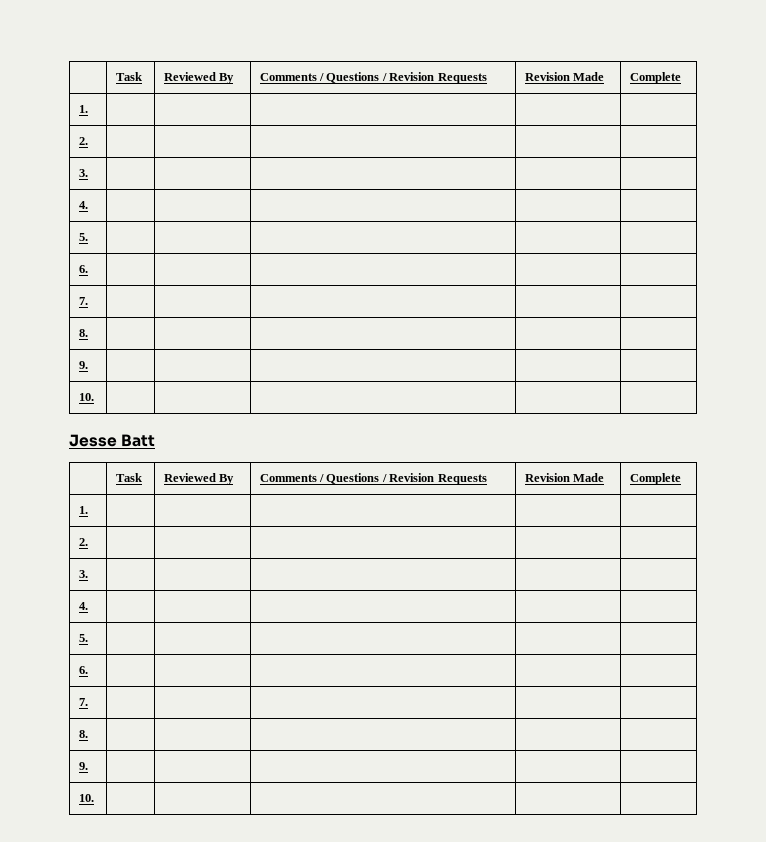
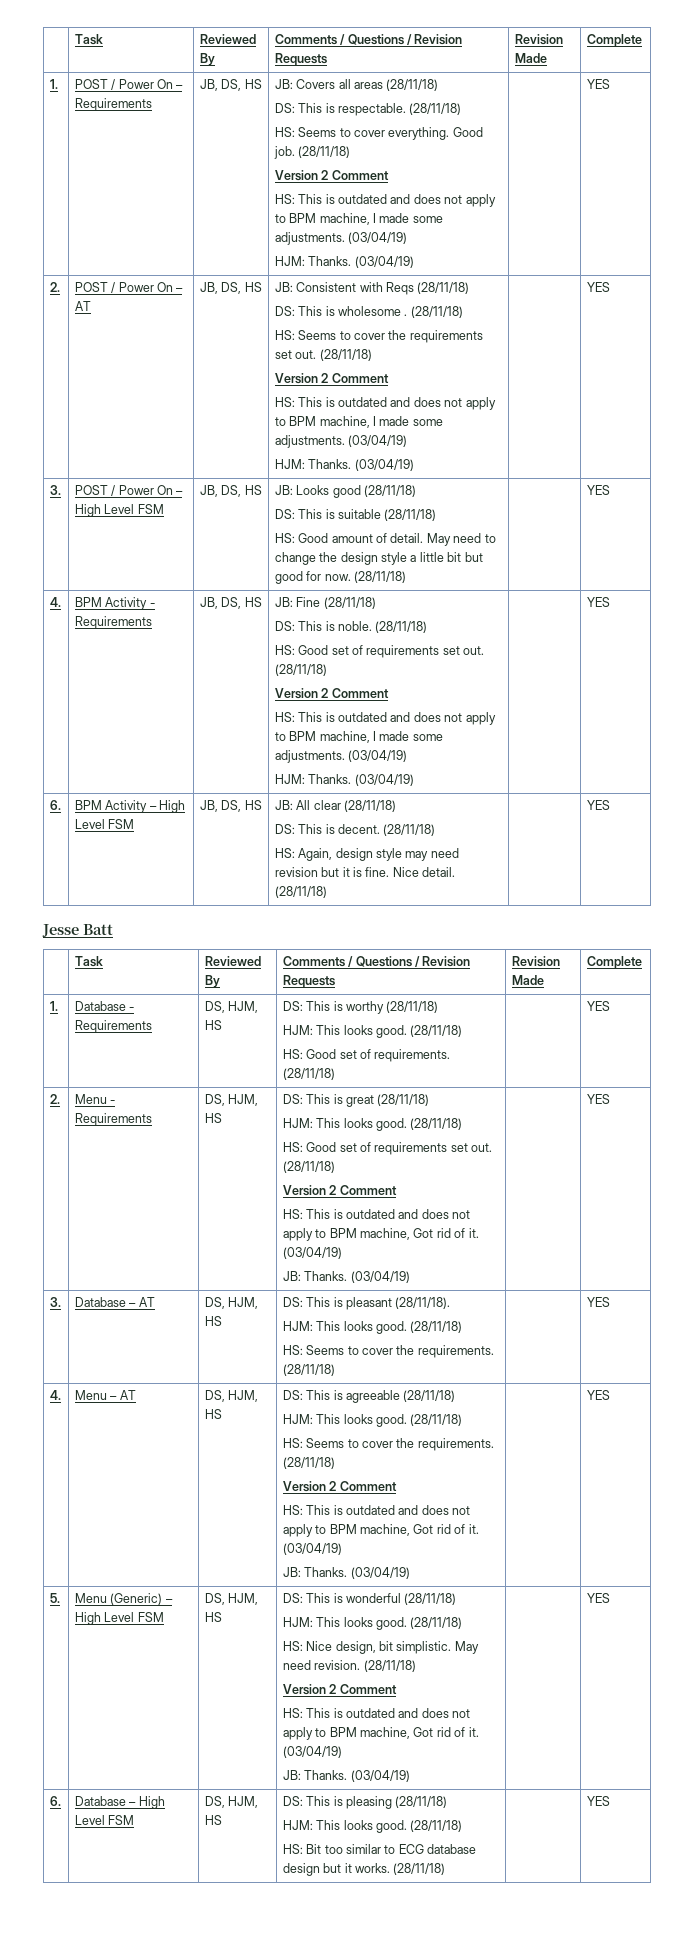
[78,137,88,145] [78,169,88,177] [78,201,88,209] [78,233,88,241] [78,265,88,273] [78,297,88,305] [78,329,88,337] [78,361,88,369] [78,393,94,401] | | | | // 2. | | | | | // 3. | | | | | // 4. | | | | | // 5. | | | | | // 6. | | | | | // 7. | | | | | // 8. | | | | | // 9. | | | | | // 10. | | | | | -> [74,79,184,90] [74,98,152,111] [199,79,262,91] [274,79,439,91] [274,103,462,116] [274,127,483,140] [273,146,351,159] [274,170,389,181] [274,194,496,207] [274,213,443,225] [274,232,408,245] [274,256,414,268] [586,79,610,89] [49,282,60,292] [74,282,184,293] [74,301,91,311] [199,282,262,294] [274,282,470,295] [274,306,463,318] [274,330,483,343] [274,349,372,361] [274,373,389,384] [274,397,496,410] [274,416,443,428] [274,435,408,448] [274,459,414,471] [586,282,610,292] [49,485,61,495] [74,485,184,496] [74,504,164,517] [199,485,262,497] [274,485,417,498] [274,509,437,521] [274,533,496,546] [274,552,483,565] [274,571,407,584] [586,485,610,495] [49,597,61,607] [74,597,155,610] [74,616,152,629] [199,597,262,609] [274,597,376,609] [274,621,428,633] [274,645,485,658] [274,664,327,676] [274,688,389,699] [274,712,496,725] [274,731,443,743] [274,750,408,763] [274,774,414,786] [586,597,610,607] [49,800,61,810] [74,800,186,813] [74,819,135,829] [199,800,262,812] [274,800,397,812] [274,824,436,836] [274,848,459,861] [274,867,456,877] [274,886,327,898] [586,800,610,810] POST / Power On – Requirements | JB, DS, HS | JB: Covers all areas (28/11/18) // DS: This is respectable. (28/11/18) // HS: Seems to cover everything. Good job. (28/11/18) // Version 2 Comment // HS: This is outdated and does not apply to BPM machine, I made some adjustments. (03/04/19) // HJM: Thanks. (03/04/19) | | YES // 2. | POST / Power On – AT | JB, DS, HS | JB: Consistent with Reqs (28/11/18) // DS: This is wholesome . (28/11/18) // HS: Seems to cover the requirements set out. (28/11/18) // Version 2 Comment // HS: This is outdated and does not apply to BPM machine, I made some adjustments. (03/04/19) // HJM: Thanks. (03/04/19) | | YES // 3. | POST / Power On – High Level FSM | JB, DS, HS | JB: Looks good (28/11/18) // DS: This is suitable (28/11/18) // HS: Good amount of detail. May need to change the design style a little bit but good for now. (28/11/18) | | YES // 4. | BPM Activity - Requirements | JB, DS, HS | JB: Fine (28/11/18) // DS: This is noble. (28/11/18) // HS: Good set of requirements set out. (28/11/18) // Version 2 Comment // HS: This is outdated and does not apply to BPM machine, I made some adjustments. (03/04/19) // HJM: Thanks. (03/04/19) | | YES // 6. | BPM Activity – High Level FSM | JB, DS, HS | JB: All clear (28/11/18) // DS: This is decent. (28/11/18) // HS: Again, design style may need revision but it is fine. Nice detail. (28/11/18) | | YES
[78,538,88,546] [78,570,88,578] [78,602,88,610] [78,634,88,642] [78,666,88,674] [78,698,88,706] [78,730,88,738] [78,762,88,770] [78,794,94,802] | | | | // 2. | | | | | // 3. | | | | | // 4. | | | | | // 5. | | | | | // 6. | | | | | // 7. | | | | | // 8. | | | | | // 9. | | | | | // 10. | | | | | -> [74,1001,135,1011] [74,1020,152,1033] [204,1001,259,1013] [204,1020,222,1030] [282,1001,439,1014] [282,1025,463,1038] [282,1049,451,1062] [282,1068,335,1080] [586,1001,610,1011] [49,1094,60,1104] [74,1094,116,1104] [74,1113,152,1126] [204,1094,259,1106] [204,1113,222,1123] [282,1094,430,1107] [282,1118,463,1131] [282,1142,493,1155] [282,1161,335,1173] [282,1185,397,1196] [282,1209,471,1219] [282,1228,479,1241] [282,1247,342,1259] [282,1271,410,1283] [586,1094,610,1104] [49,1297,61,1307] [74,1297,155,1307] [204,1297,259,1309] [204,1316,222,1326] [282,1297,451,1310] [282,1321,463,1334] [282,1345,494,1358] [282,1364,335,1376] [586,1297,610,1307] [49,1390,61,1400] [74,1390,136,1400] [204,1390,259,1402] [204,1409,222,1419] [282,1390,456,1403] [282,1414,463,1427] [282,1438,494,1451] [282,1457,335,1469] [282,1481,397,1492] [282,1505,471,1515] [282,1524,479,1537] [282,1543,342,1555] [282,1567,410,1579] [586,1390,610,1400] [49,1593,60,1603] [74,1593,173,1605] [74,1612,164,1625] [204,1593,259,1605] [204,1612,222,1622] [282,1593,457,1605] [282,1617,463,1630] [282,1641,479,1654] [282,1660,416,1672] [282,1684,397,1695] [282,1708,471,1718] [282,1727,479,1740] [282,1746,342,1758] [282,1770,410,1782] [586,1593,610,1603] [49,1796,61,1806] [74,1796,165,1809] [74,1815,135,1825] [204,1796,259,1808] [204,1815,222,1825] [282,1796,448,1809] [282,1820,463,1833] [282,1844,477,1854] [282,1863,446,1876] [586,1796,610,1806] Database - Requirements | DS, HJM, HS | DS: This is worthy (28/11/18) // HJM: This looks good. (28/11/18) // HS: Good set of requirements. (28/11/18) | | YES // 2. | Menu - Requirements | DS, HJM, HS | DS: This is great (28/11/18) // HJM: This looks good. (28/11/18) // HS: Good set of requirements set out. (28/11/18) // Version 2 Comment // HS: This is outdated and does not apply to BPM machine, Got rid of it. (03/04/19) // JB: Thanks. (03/04/19) | | YES // 3. | Database – AT | DS, HJM, HS | DS: This is pleasant (28/11/18). // HJM: This looks good. (28/11/18) // HS: Seems to cover the requirements. (28/11/18) | | YES // 4. | Menu – AT | DS, HJM, HS | DS: This is agreeable (28/11/18) // HJM: This looks good. (28/11/18) // HS: Seems to cover the requirements. (28/11/18) // Version 2 Comment // HS: This is outdated and does not apply to BPM machine, Got rid of it. (03/04/19) // JB: Thanks. (03/04/19) | | YES // 5. | Menu (Generic) – High Level FSM | DS, HJM, HS | DS: This is wonderful (28/11/18) // HJM: This looks good. (28/11/18) // HS: Nice design, bit simplistic. May need revision. (28/11/18) // Version 2 Comment // HS: This is outdated and does not apply to BPM machine, Got rid of it. (03/04/19) // JB: Thanks. (03/04/19) | | YES // 6. | Database – High Level FSM | DS, HJM, HS | DS: This is pleasing (28/11/18) // HJM: This looks good. (28/11/18) // HS: Bit too similar to ECG database design but it works. (28/11/18) | | YES

